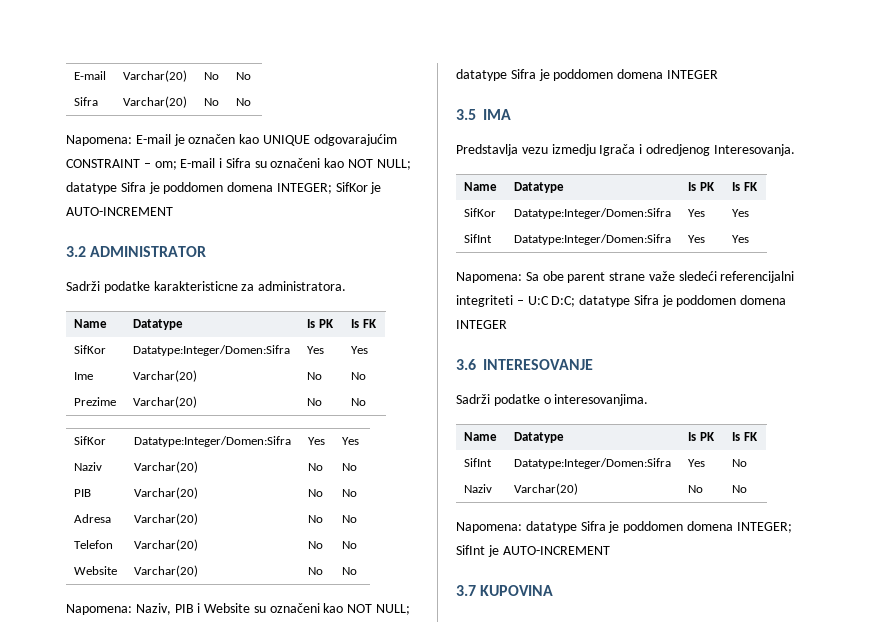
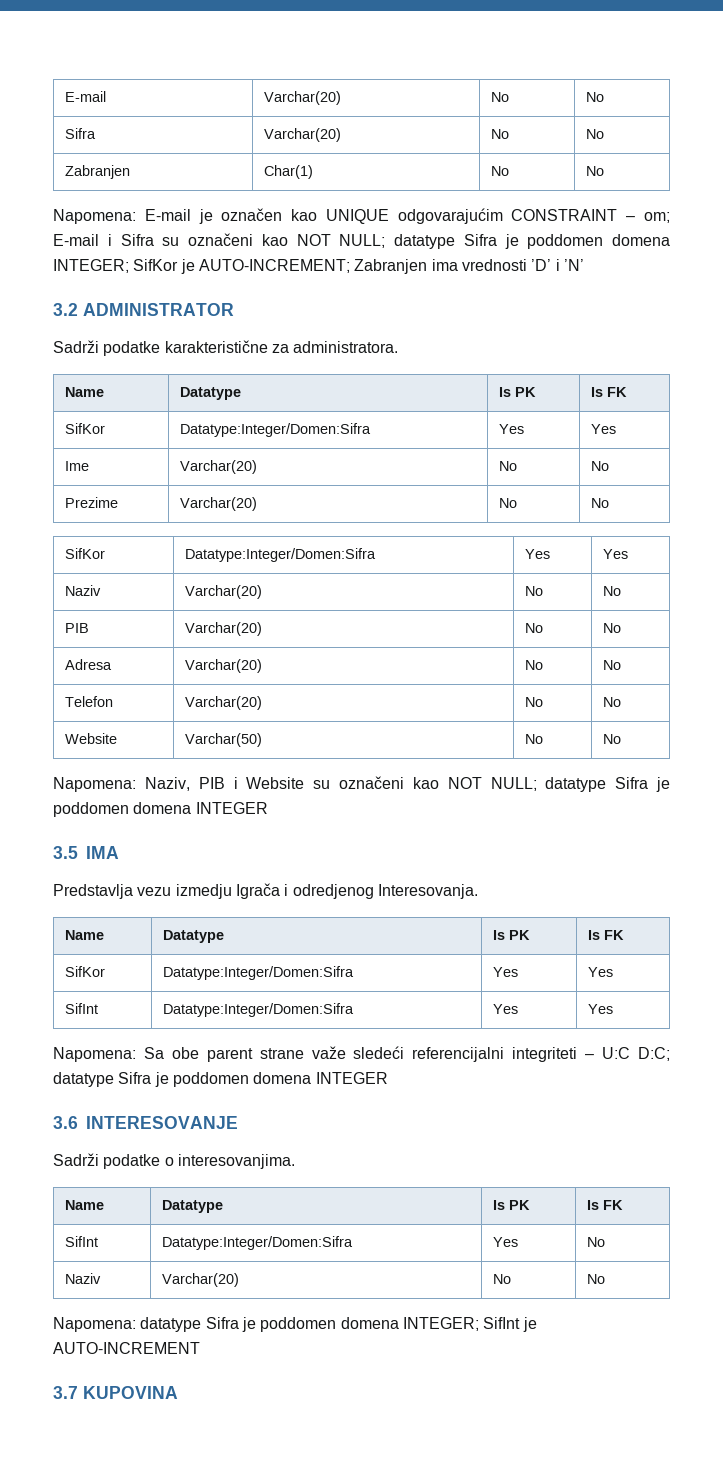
(252, 102) none -> [64,165,130,179] [263,165,313,179] [490,166,509,176] [585,166,604,176] // Zabranjen | Char(1) | No | No
[66,207,173,216] AUTO-INCREMENT -> [198,259,584,274] AUTO-INCREMENT; Zabranjen ima vrednosti ’D’ i ’N’
[153,281,238,291] karakteristicne -> [164,340,268,353] karakteristične
[134,565,199,577] Varchar(20) -> [184,733,262,747] Varchar(50)

